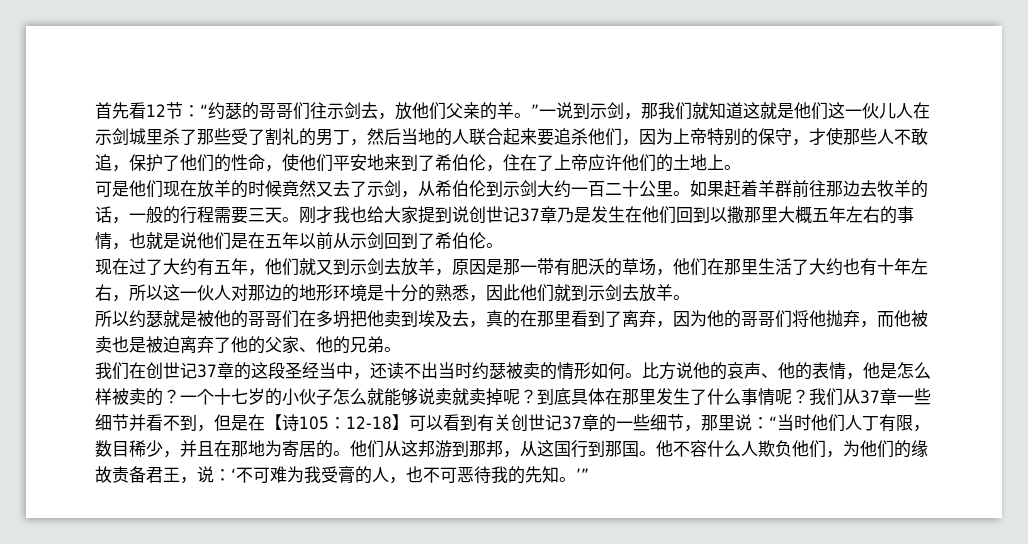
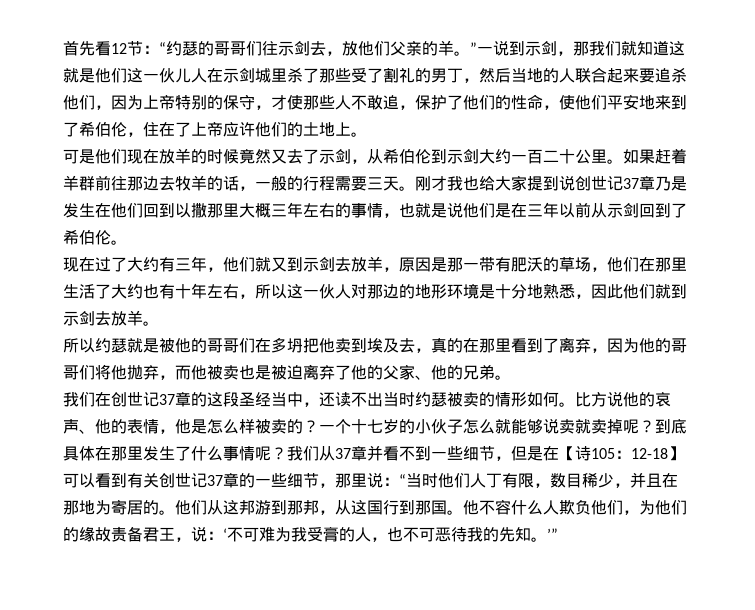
[812,208,829,222] 五 -> [271,204,287,217] 三
[265,234,282,248] 五 -> [527,204,543,217] 三
[214,260,231,274] 五 -> [175,258,191,271] 三
[418,284,435,302] 的 -> [527,284,543,299] 地
[897,388,931,405] [95,414,197,431] 一些细节并看不到 -> [367,445,495,461] 并看不到一些细节

